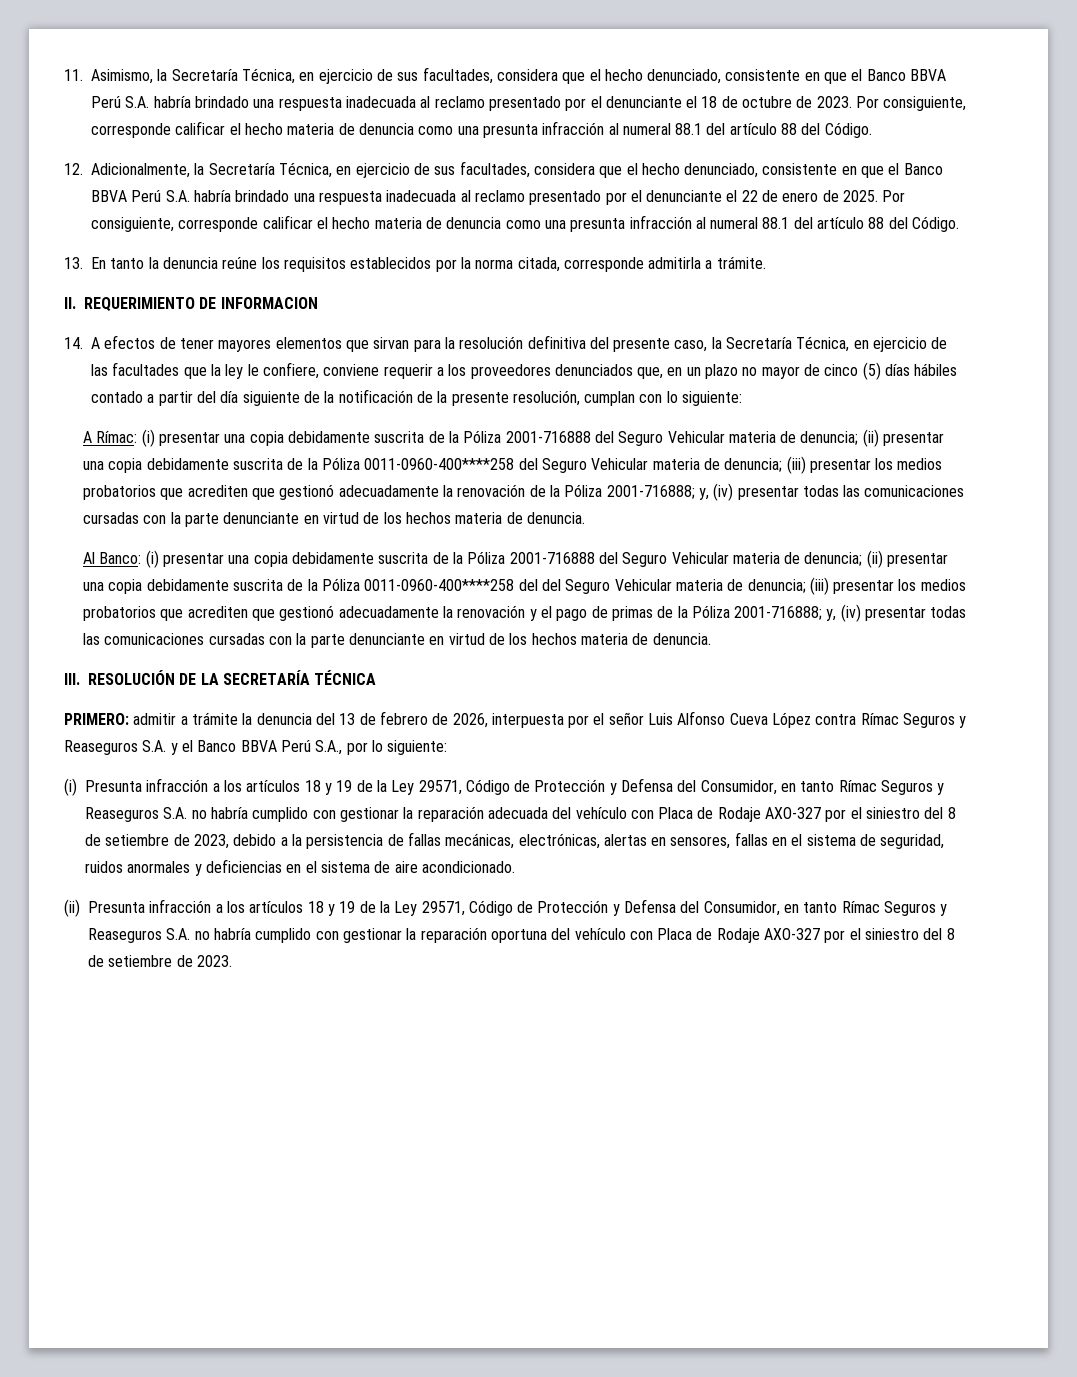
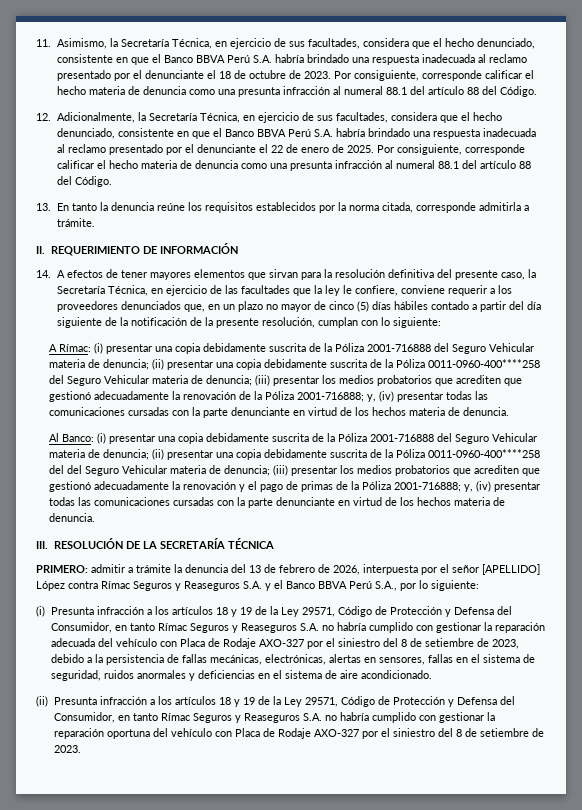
[220,297,318,309] INFORMACION -> [159,243,238,254] INFORMACIÓN
[648,711,768,725] Luis Alfonso Cueva -> [482,564,540,575] [APELLIDO]

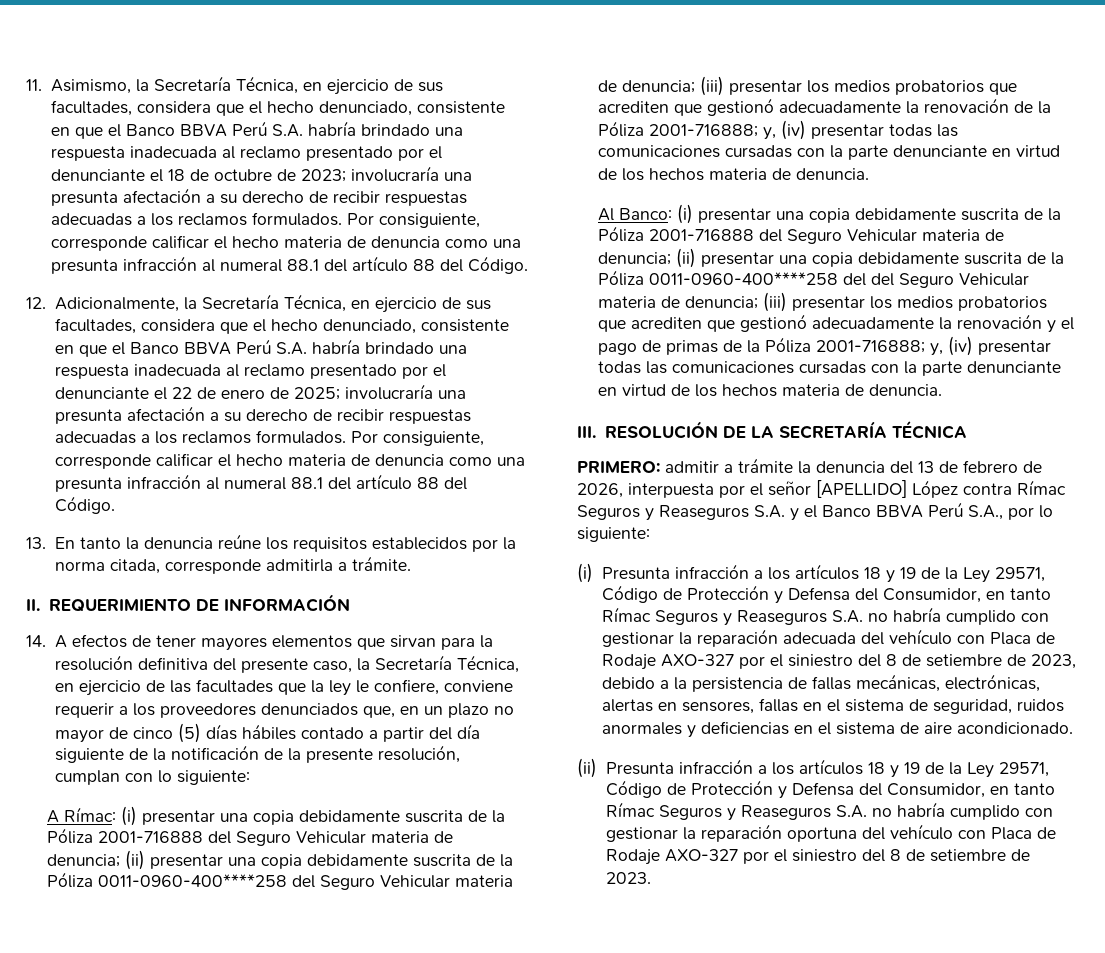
[303,71,331,79] 2023. -> [300,166,472,182] [50,188,467,206] [50,212,342,226] 2023; involucraría una presunta afectación a su derecho de recibir respuestas adecuadas a los reclamos formulados.
[346,145,374,153] 2025. -> [293,384,466,400] [54,406,471,424] [54,430,346,444] 2025; involucraría una presunta afectación a su derecho de recibir respuestas adecuadas a los reclamos formulados.

